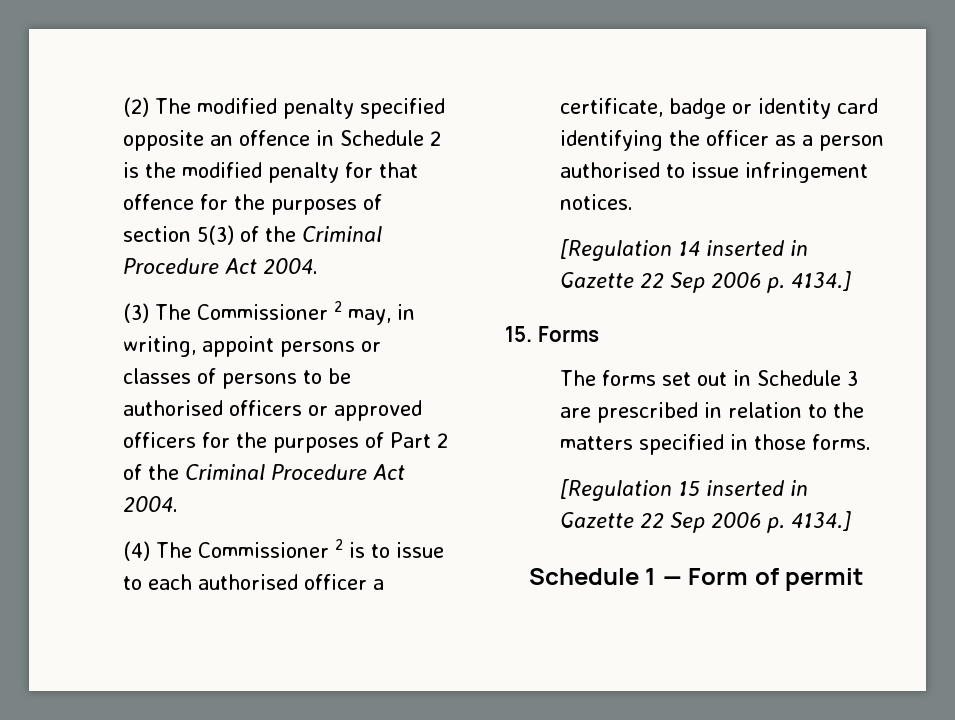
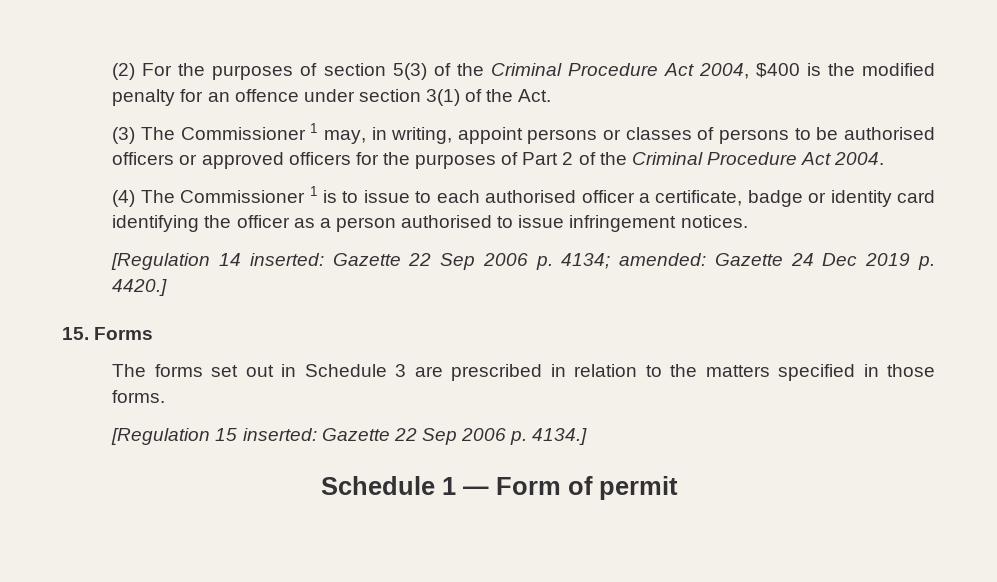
[155,98,446,119] [123,130,442,151] [123,162,419,183] [123,194,229,210] The modified penalty specified opposite an offence in Schedule 2 is the modified penalty for that offence for -> [142,63,173,76] For
[263,258,319,274] 2004. -> [698,63,935,79] [112,89,552,106] 2004, $400 is the modified penalty for an offence under section 3(1) of the Act.
[334,301,343,312] 2 -> [310,123,319,133] 1
[335,539,344,550] 2 -> [309,186,318,196] 1
[706,240,809,256] [560,271,852,293] inserted in Gazette 22 Sep 2006 p. 4134.] -> [249,253,935,270] [112,279,168,296] inserted: Gazette 22 Sep 2006 p. 4134; amended: Gazette 24 Dec 2019 p. 4420.]
[706,480,809,496] inserted in -> [242,428,317,441] inserted:

